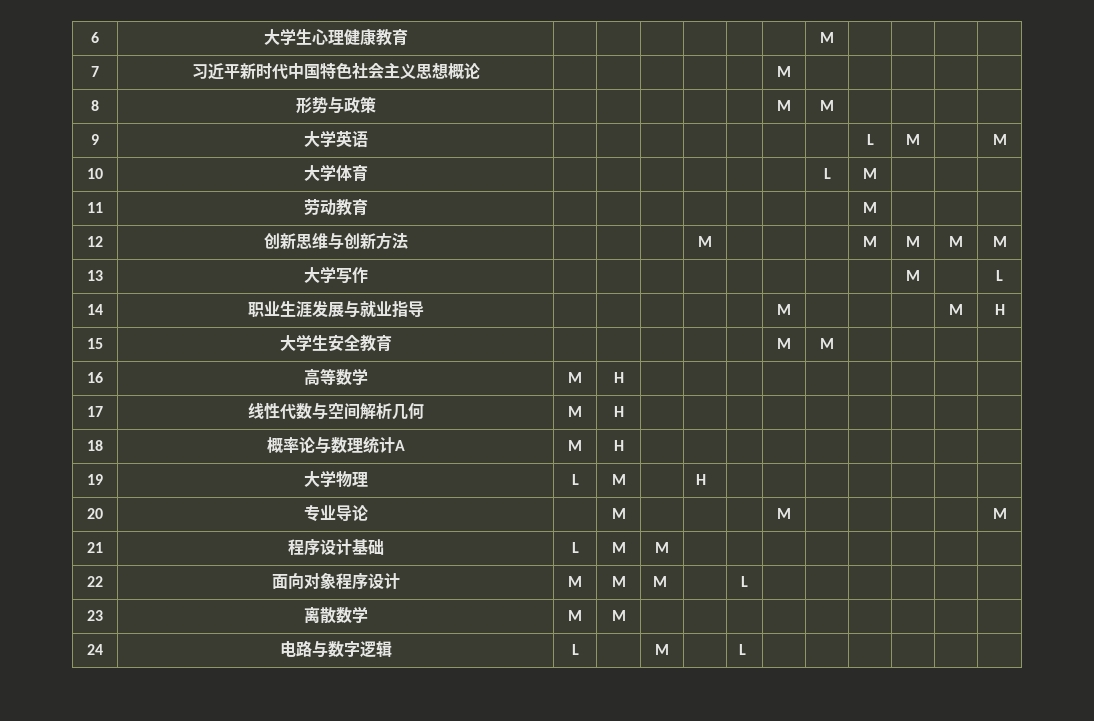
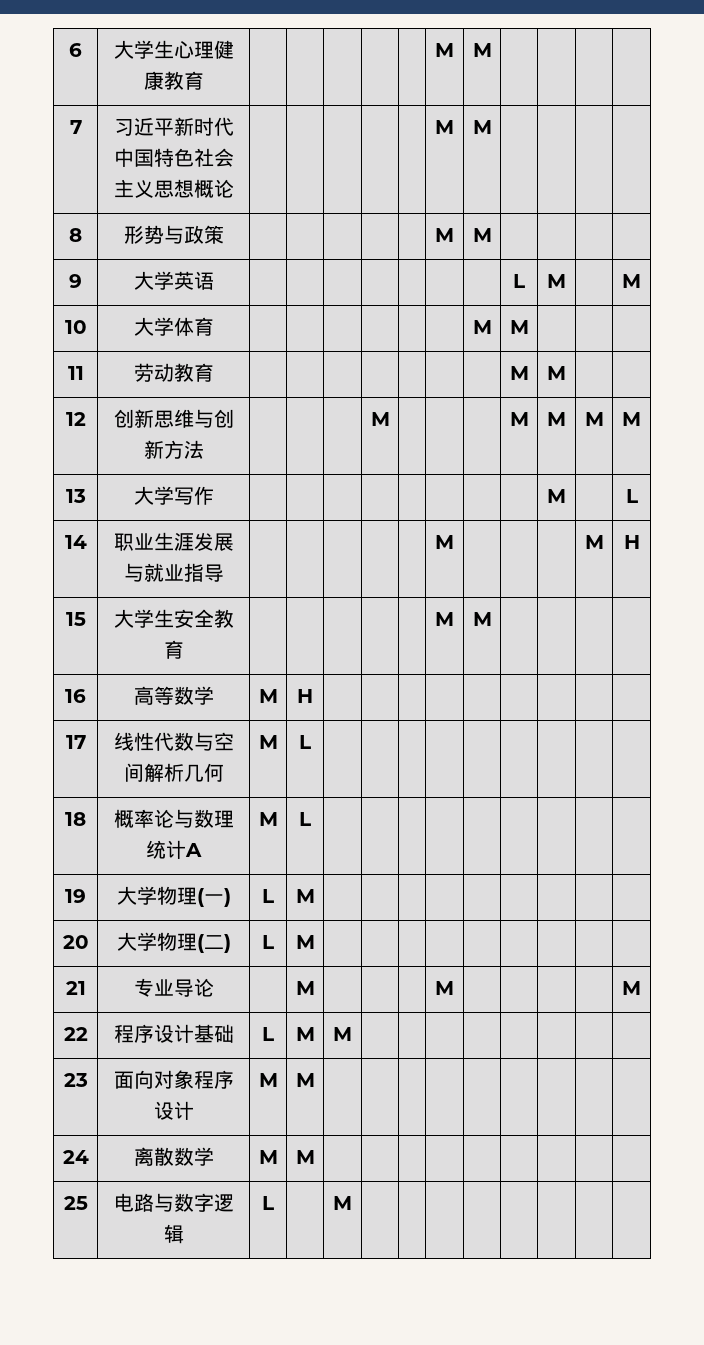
(408, 36) none -> [435,43,454,57] M
(791, 71) none -> [472,120,492,134] M
[823,168,831,179] L -> [472,320,492,334] M
(877, 207) none -> [547,366,566,380] M
[613,406,624,417] H -> [299,735,311,749] L
[613,440,624,451] H -> [299,812,311,826] L
[571,474,579,485] [611,474,626,485] [695,474,706,485] | L | M | | H -> [196,888,231,907] [262,889,274,903] [295,889,315,903] (一) | L | M | |
(103, 513) none -> [116,932,231,953] [262,935,274,949] [295,935,315,949] [65,981,86,995] | 大学物理(二) | L | M | | | | | | | | | // 21
[87,542,103,553] 21 -> [63,1027,88,1041] 22
[87,576,103,587] 22 -> [63,1073,88,1087] 23
[652,576,667,587] [741,576,748,587] [87,610,103,621] M | | L | | | | | | // 23 -> [62,1150,89,1164] | | | | | | | | // 24
[87,644,103,655] 24 -> [63,1196,88,1210] 25
[738,644,746,655] L -> (352, 1203) none

